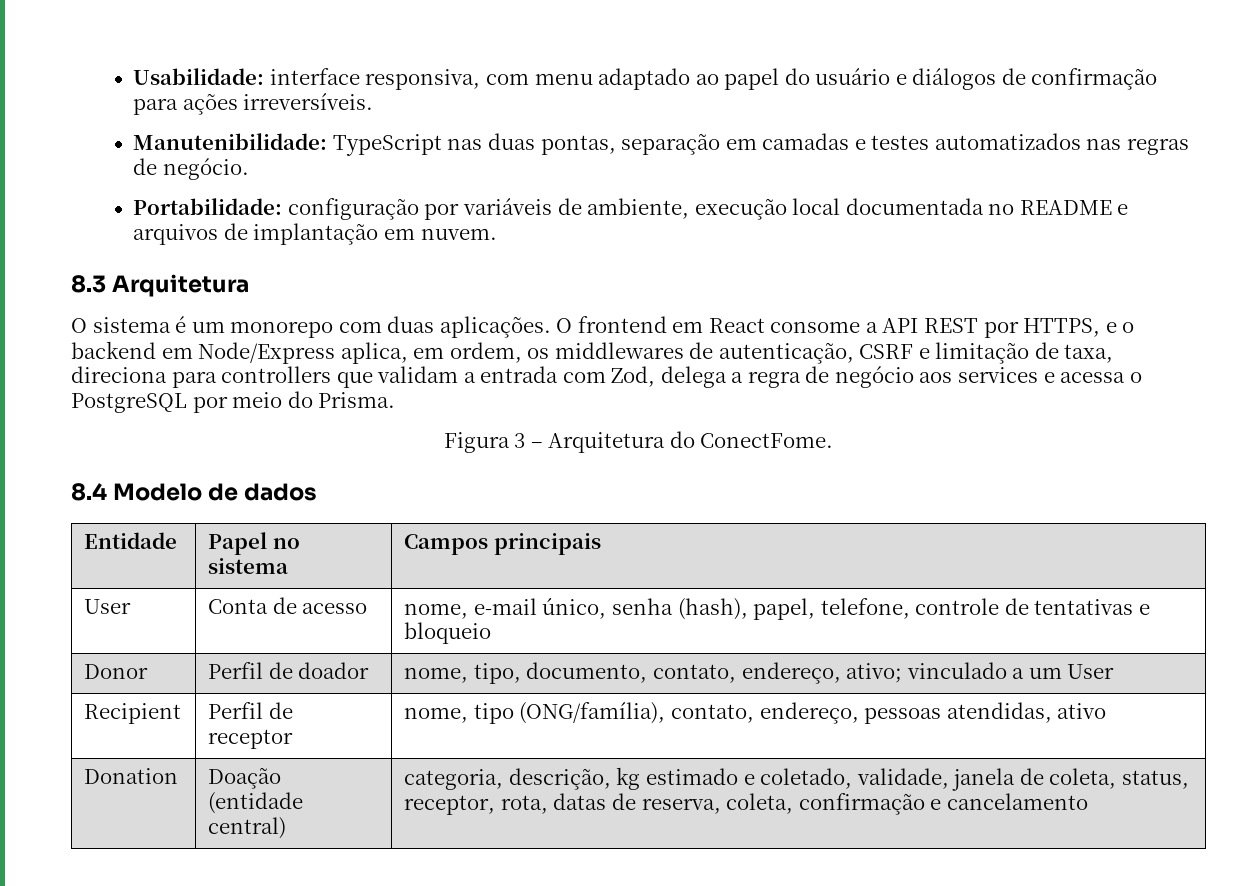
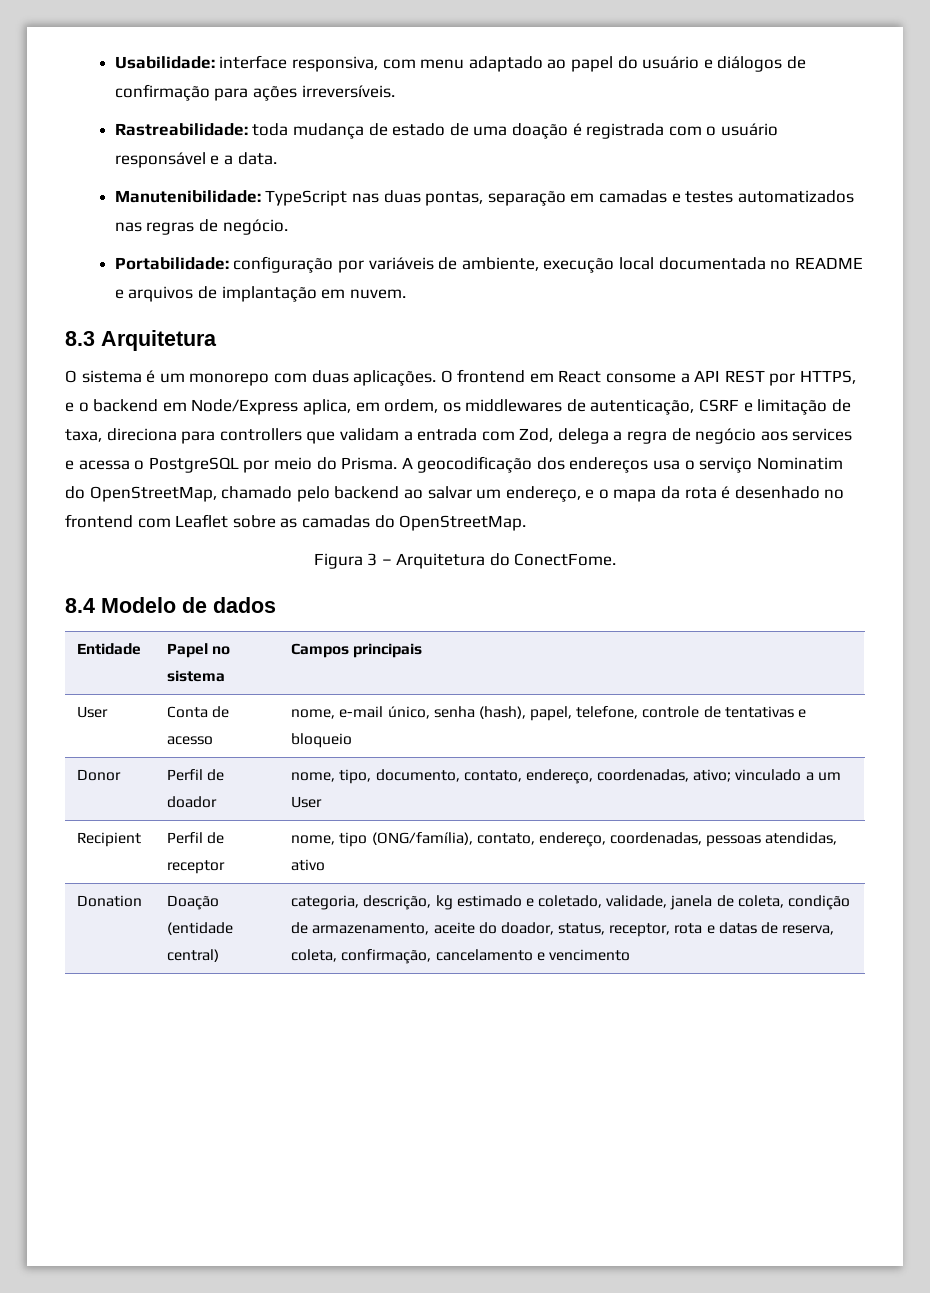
(374, 101) none -> [114,123,778,139] [114,152,277,168] // Rastreabilidade: toda mudança de estado de uma doação é registrada com o usuário responsável e a data.
(396, 400) none -> [401,456,843,473] [65,486,845,502] [65,514,527,531] A geocodificação dos endereços usa o serviço Nominatim do OpenStreetMap, chamado pelo backend ao salvar um endereço, e o mapa da rota é desenhado no frontend com Leaflet sobre as camadas do OpenStreetMap.
(841, 673) none -> [597,769,690,782] coordenadas,
(859, 713) none -> [610,832,703,845] coordenadas,
[1121,770,1189,789] [404,793,1088,815] status, receptor, rota, datas de reserva, coleta, confirmação e cancelamento -> [787,895,850,910] [291,922,835,937] [291,949,630,964] condição de armazenamento, aceite do doador, status, receptor, rota e datas de reserva, coleta, confirmação, cancelamento e vencimento

